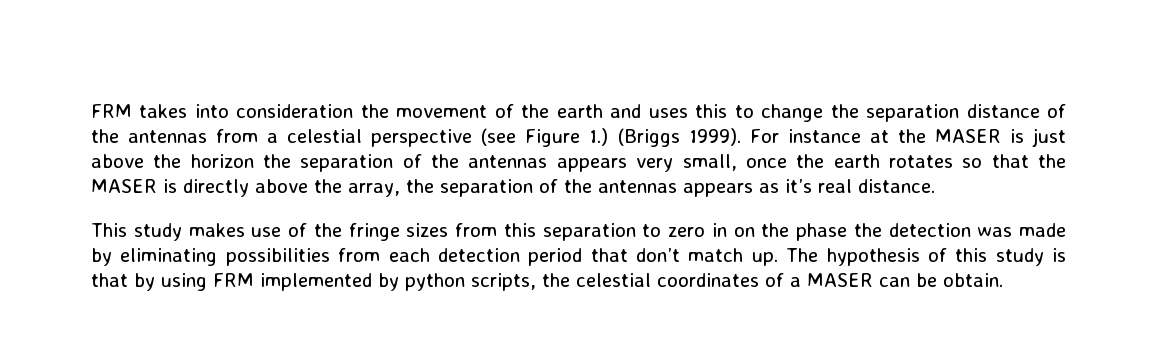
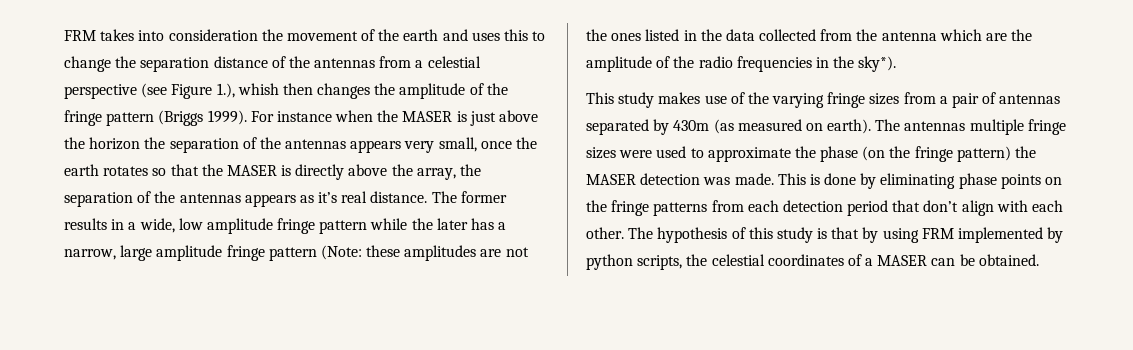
[589,128,609,146] 1.) -> [216,83,508,99] [64,110,155,126] 1.), whish then changes the amplitude of the fringe pattern
[869,130,889,143] at -> [335,110,374,122] when
(935, 186) none -> [431,191,507,203] [64,218,507,234] [64,245,529,261] [586,29,1033,41] [586,56,897,72] The former results in a wide, low amplitude fringe pattern while the later has a narrow, large amplitude fringe pattern (Note: these amplitudes are not the ones listed in the data collected from the antenna which are the amplitude of the radio frequencies in the sky*).
(342, 230) none -> [772,93,825,108] varying
[503,223,1066,241] [91,248,330,266] this separation to zero in on the phase the detection was made by eliminating possibilities -> [939,92,1061,108] [586,119,1066,135] [586,146,1037,162] [586,173,1063,189] [586,200,708,216] a pair of antennas separated by 430m (as measured on earth). The antennas multiple fringe sizes were used to approximate the phase (on the fringe pattern) the MASER detection was made. This is done by eliminating phase points on the fringe patterns
[688,248,778,266] match up. -> [961,200,1064,216] [586,227,624,239] align with each other.
[943,273,1003,287] obtain. -> [978,254,1039,266] obtained.

